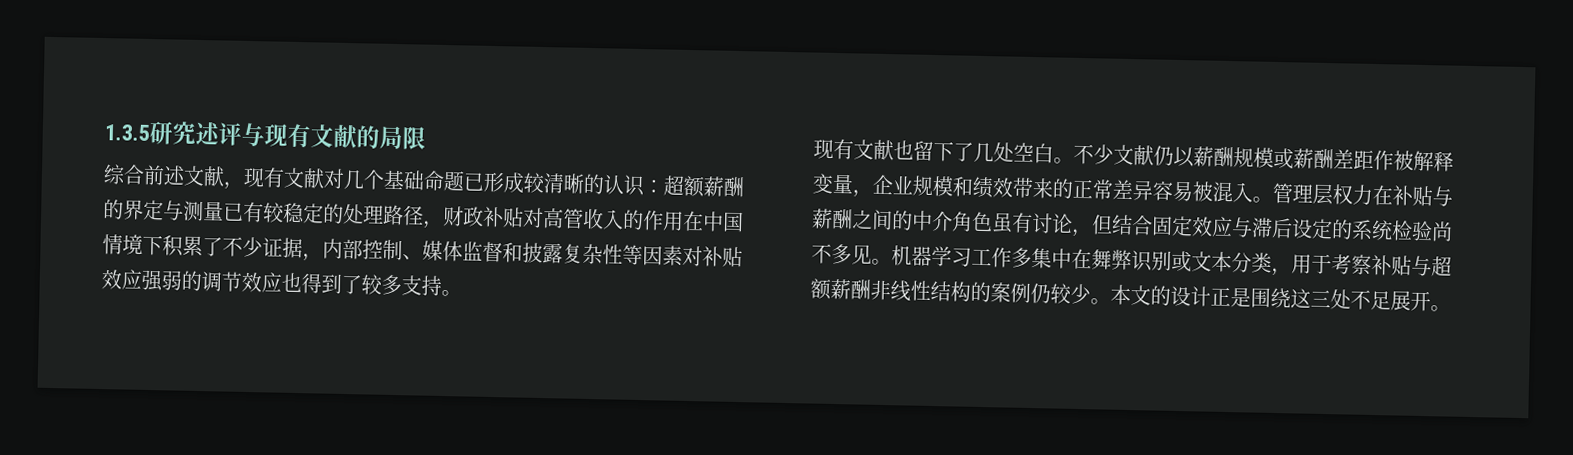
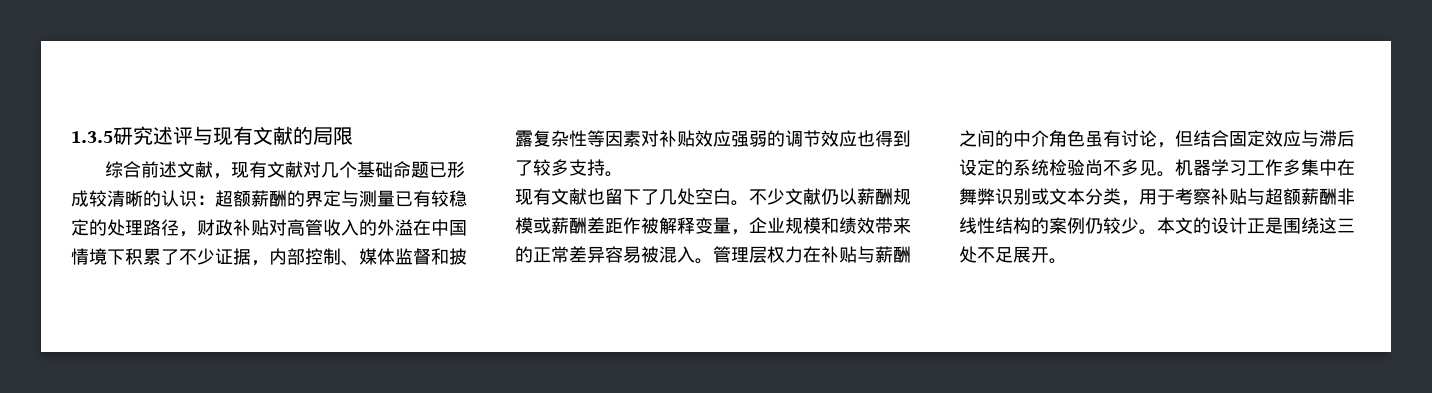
[642,210,684,231] 作用 -> [377,219,413,236] 外溢

